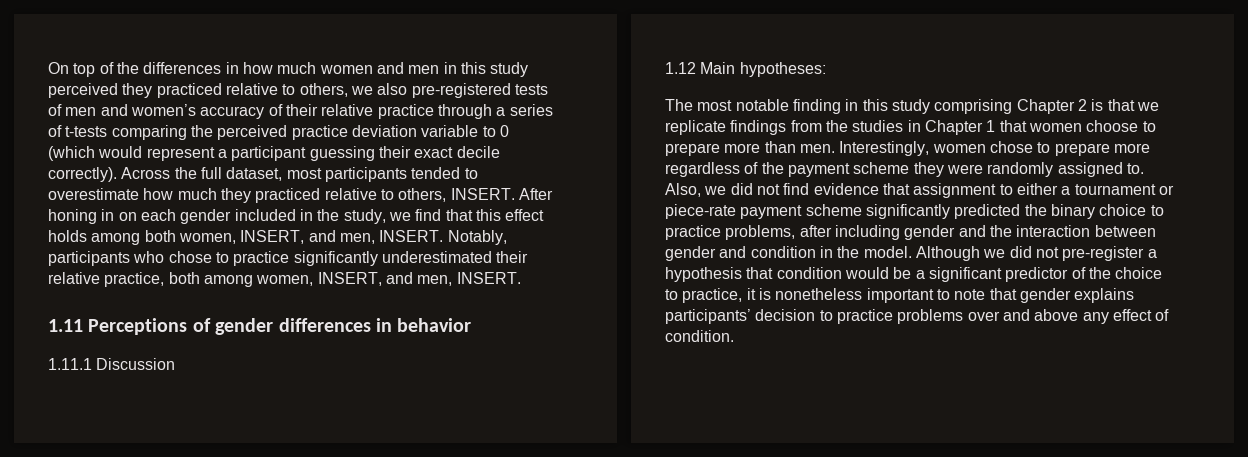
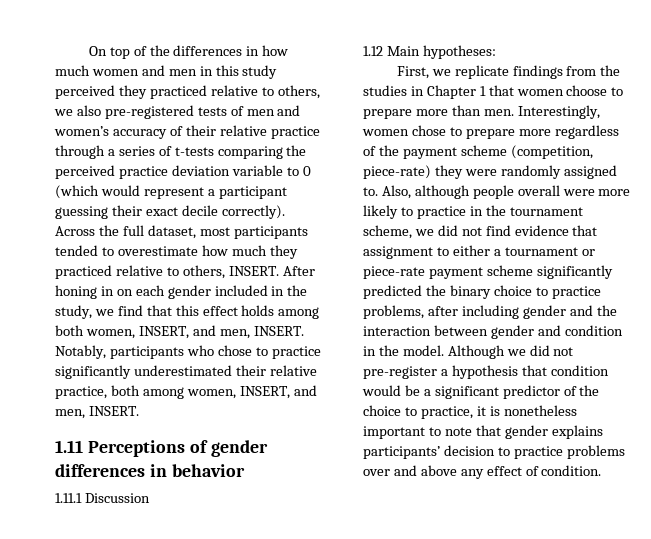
[665,99,1135,114] The most notable finding in this study comprising Chapter 2 is that -> [396,66,429,79] First,
(910, 168) none -> [510,145,593,159] [363,165,431,179] (competition, piece-rate)
(701, 190) none -> [414,185,631,199] [363,205,583,219] [363,225,412,239] although people overall were more likely to practice in the tournament scheme,

